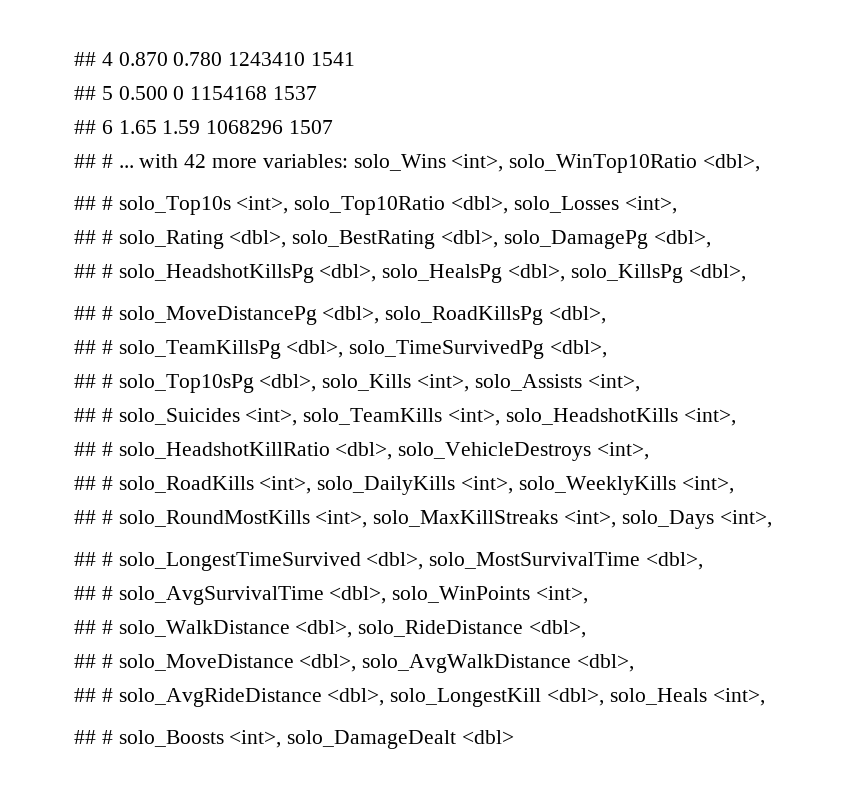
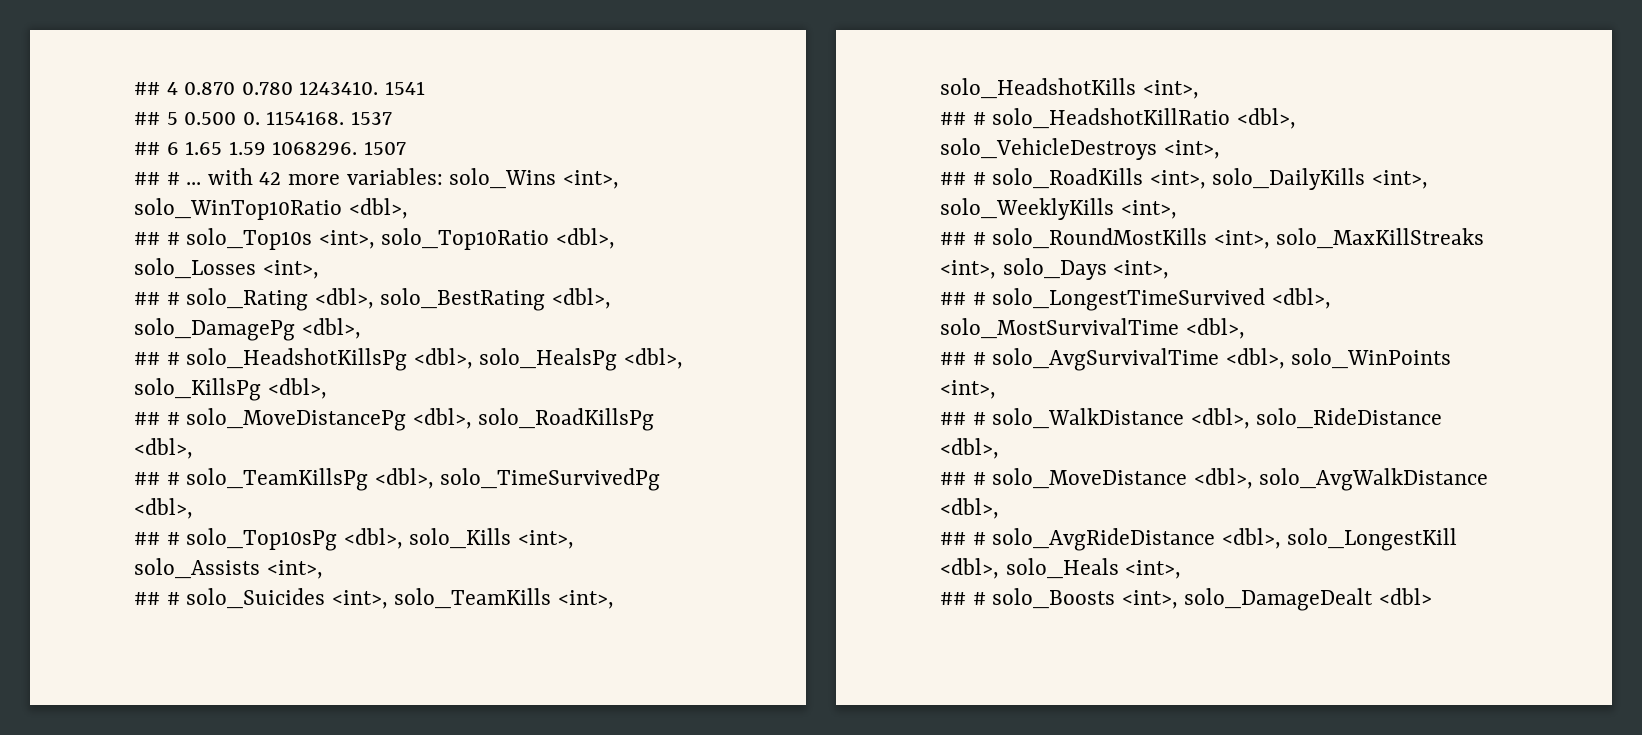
[228,52,306,66] 1243410 -> [299,81,379,95] 1243410.
[173,86,268,100] 0 1154168 -> [242,111,345,125] 0. 1154168.
[206,120,284,134] 1068296 -> [272,141,358,155] 1068296.

